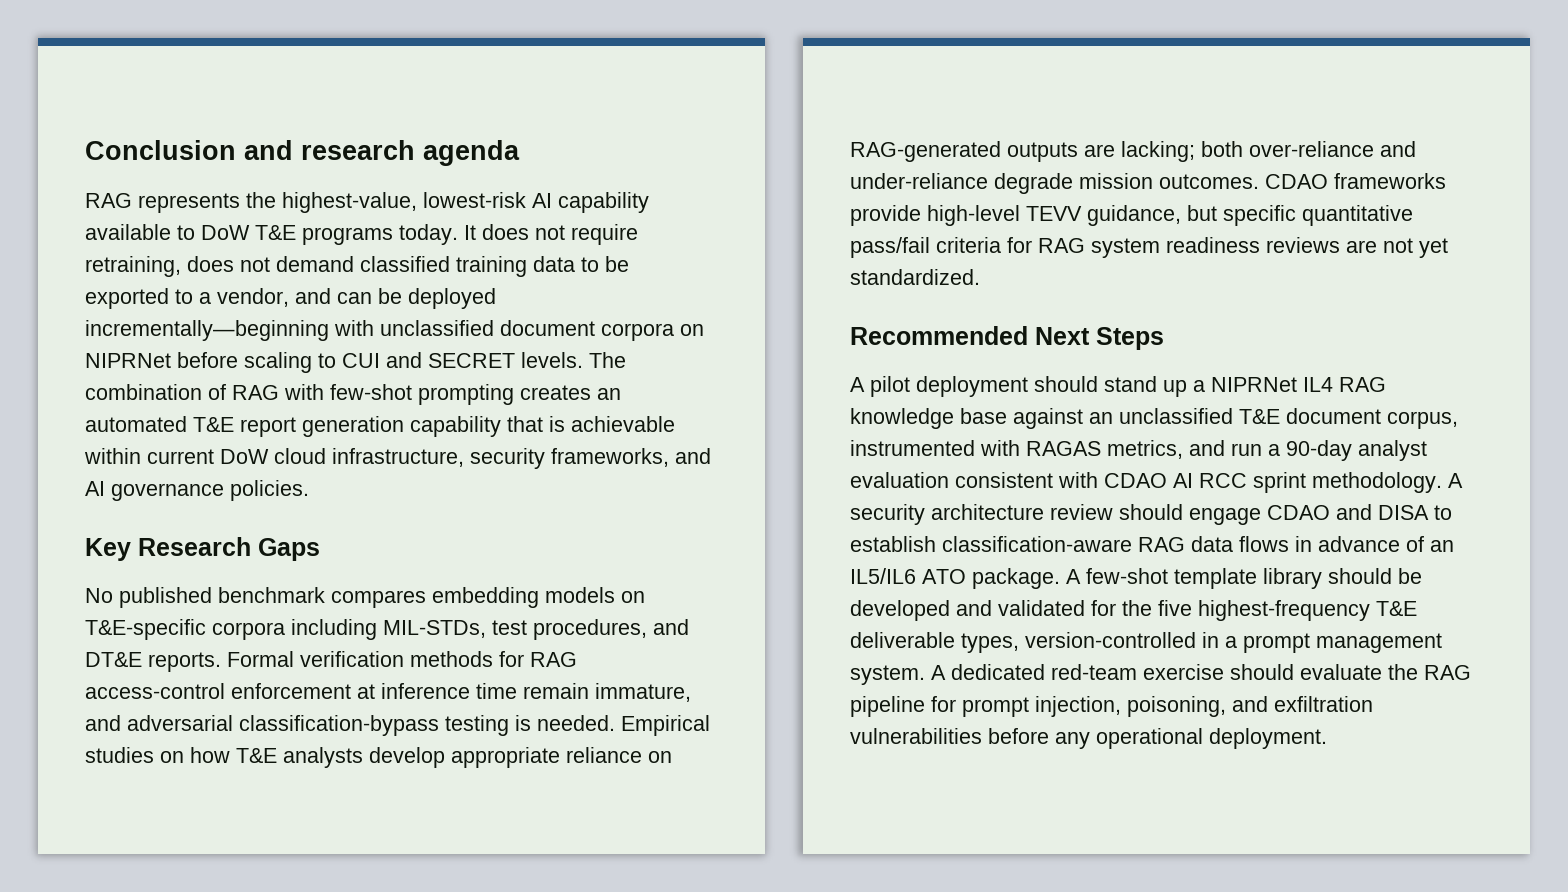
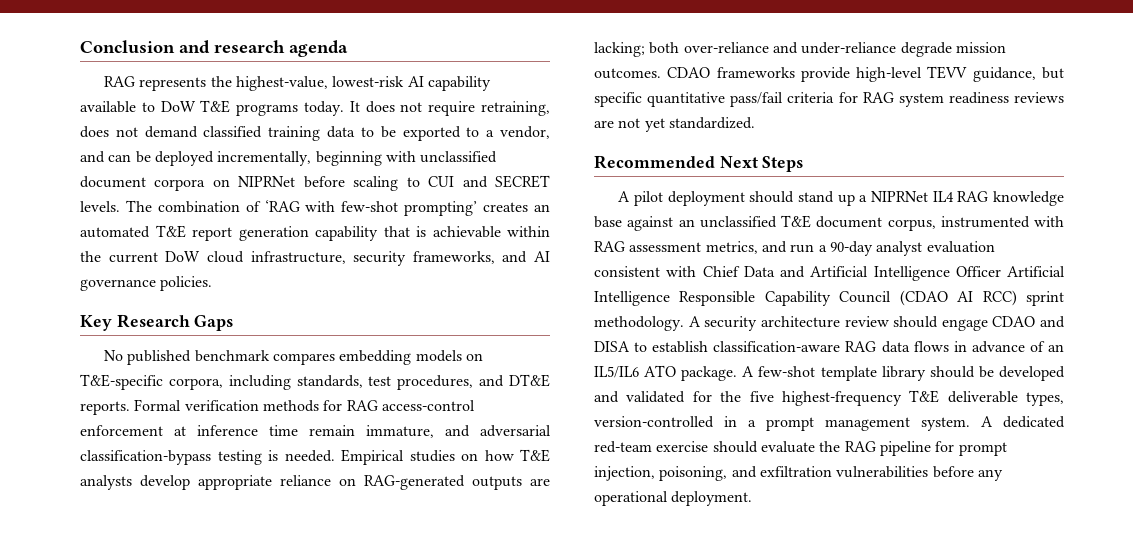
[85,320,329,341] incrementally—beginning -> [217,151,382,166] incrementally, beginning
[232,385,279,400] RAG -> [264,200,300,212] ‘RAG
[418,384,514,405] prompting -> [404,201,478,216] prompting’
(141, 456) none -> [80,251,101,262] the
[212,619,486,640] corpora including MIL-STDs, -> [168,375,363,390] corpora, including standards,
[1026,441,1101,456] RAGAS -> [594,241,702,252] RAG assessment
[1104,473,1247,488] CDAO AI RCC -> [702,266,1065,281] [594,290,1017,306] Chief Data and Artificial Intelligence Officer Artificial Intelligence Responsible Capability Council (CDAO AI RCC)

